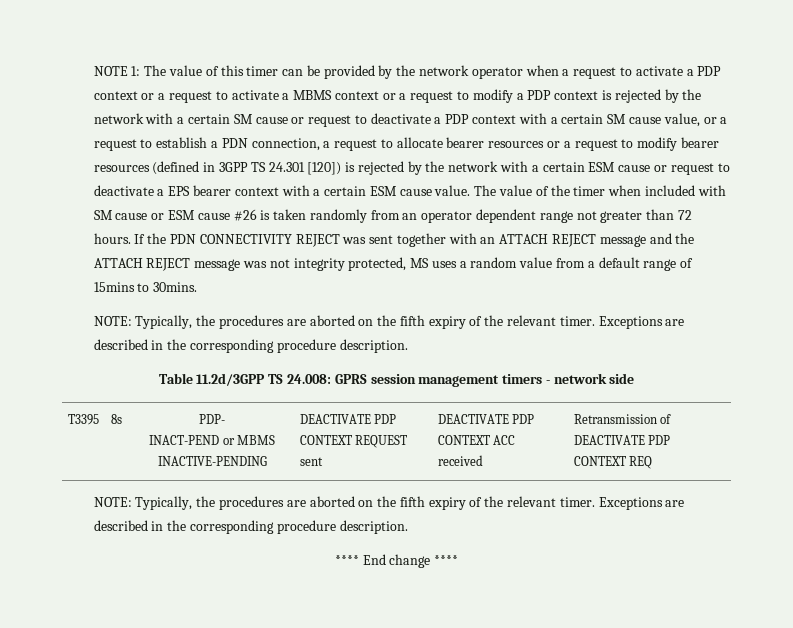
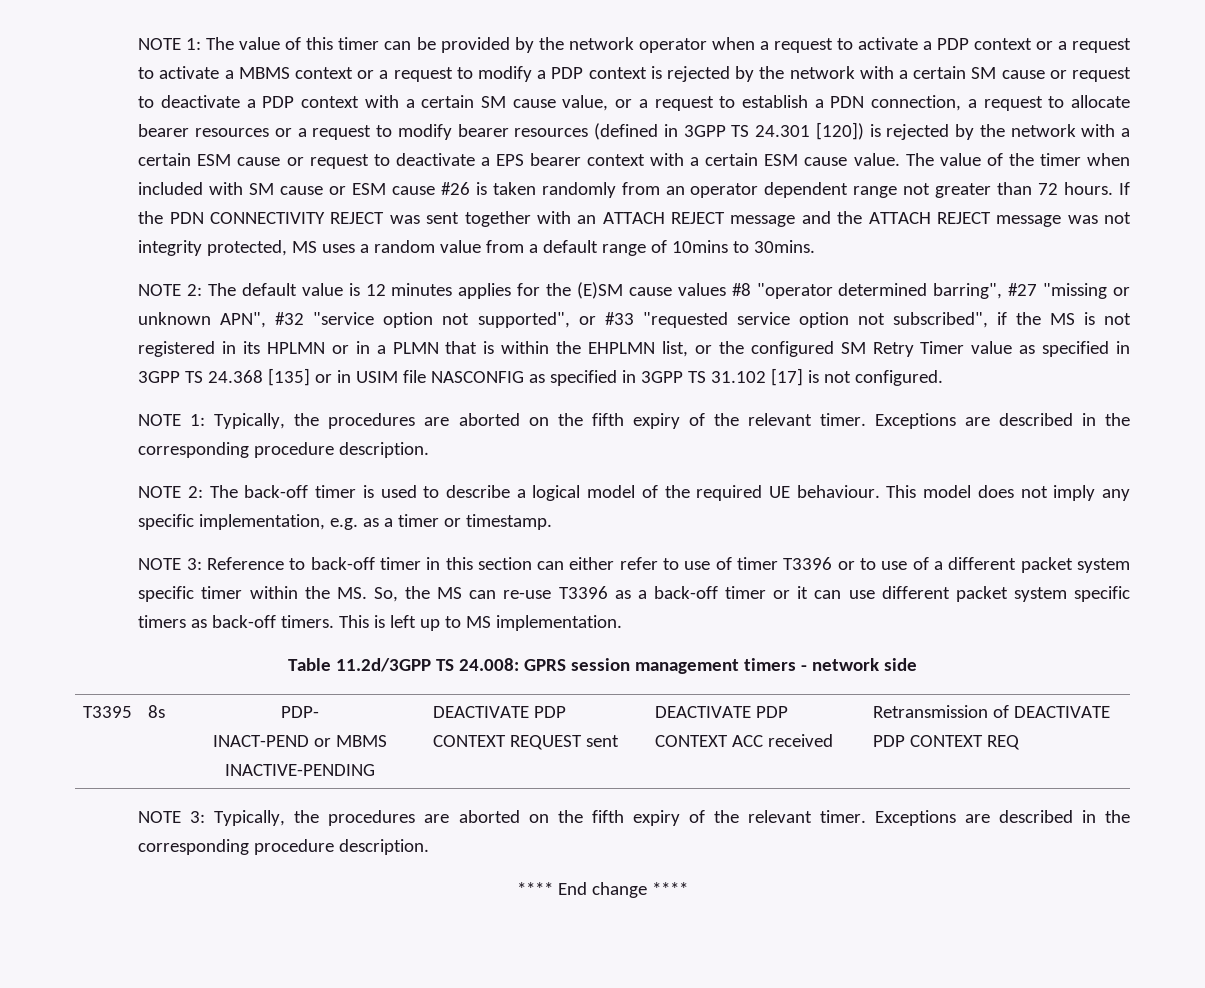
[93,282,135,292] 15mins -> [672,240,729,253] 10mins
[93,316,132,326] NOTE: -> [138,282,1131,299] [138,312,1131,328] [138,341,1131,357] [138,368,944,386] [138,414,206,426] NOTE 2: The default value is 12 minutes applies for the (E)SM cause values #8 "operator determined barring", #27 "missing or unknown APN", #32 "service option not supported", or #33 "requested service option not subscribed", if the MS is not registered in its HPLMN or in a PLMN that is within the EHPLMN list, or the configured SM Retry Timer value as specified in 3GPP TS 24.368 [135] or in USIM file NASCONFIG as specified in 3GPP TS 31.102 [17] is not configured. // NOTE 1:
(408, 346) none -> [138,485,1130,501] [138,514,553,530] [138,557,1131,573] [138,586,1130,602] [138,615,623,631] // NOTE 2: The back-off timer is used to describe a logical model of the required UE behaviour. This model does not imply any specific implementation, e.g. as a timer or timestamp. // NOTE 3: Reference to back-off timer in this section can either refer to use of timer T3396 or to use of a different packet system specific timer within the MS. So, the MS can re-use T3396 as a back-off timer or it can use different packet system specific timers as back-off timers. This is left up to MS implementation.
[93,497,132,507] NOTE: -> [138,811,206,823] NOTE 3:

